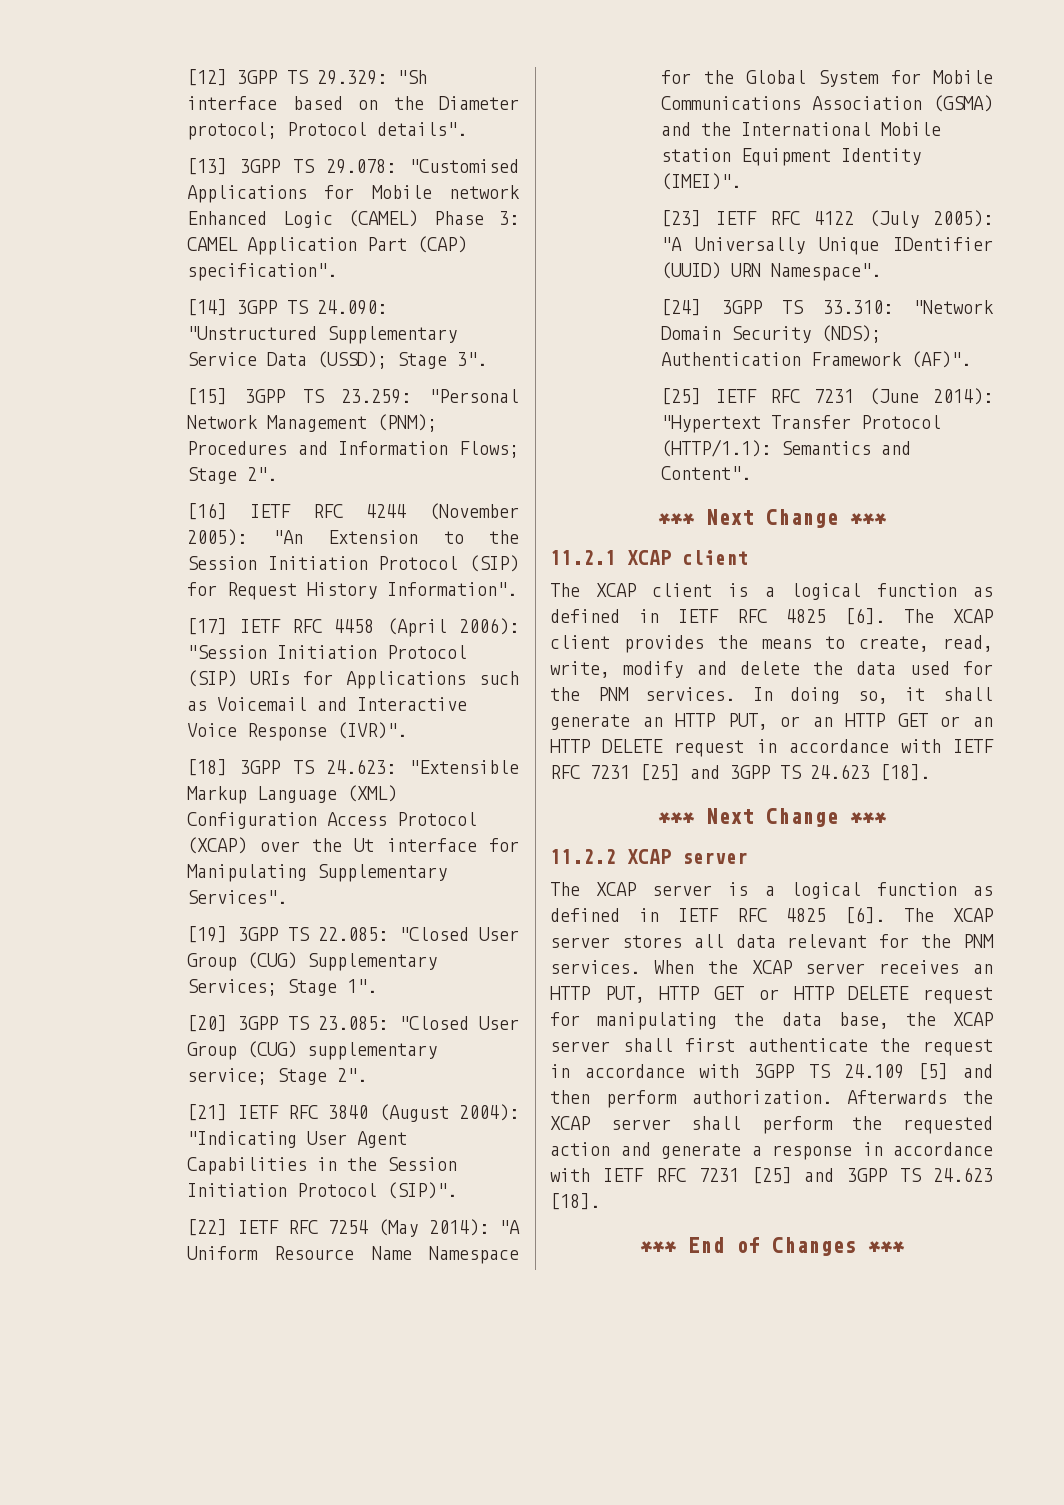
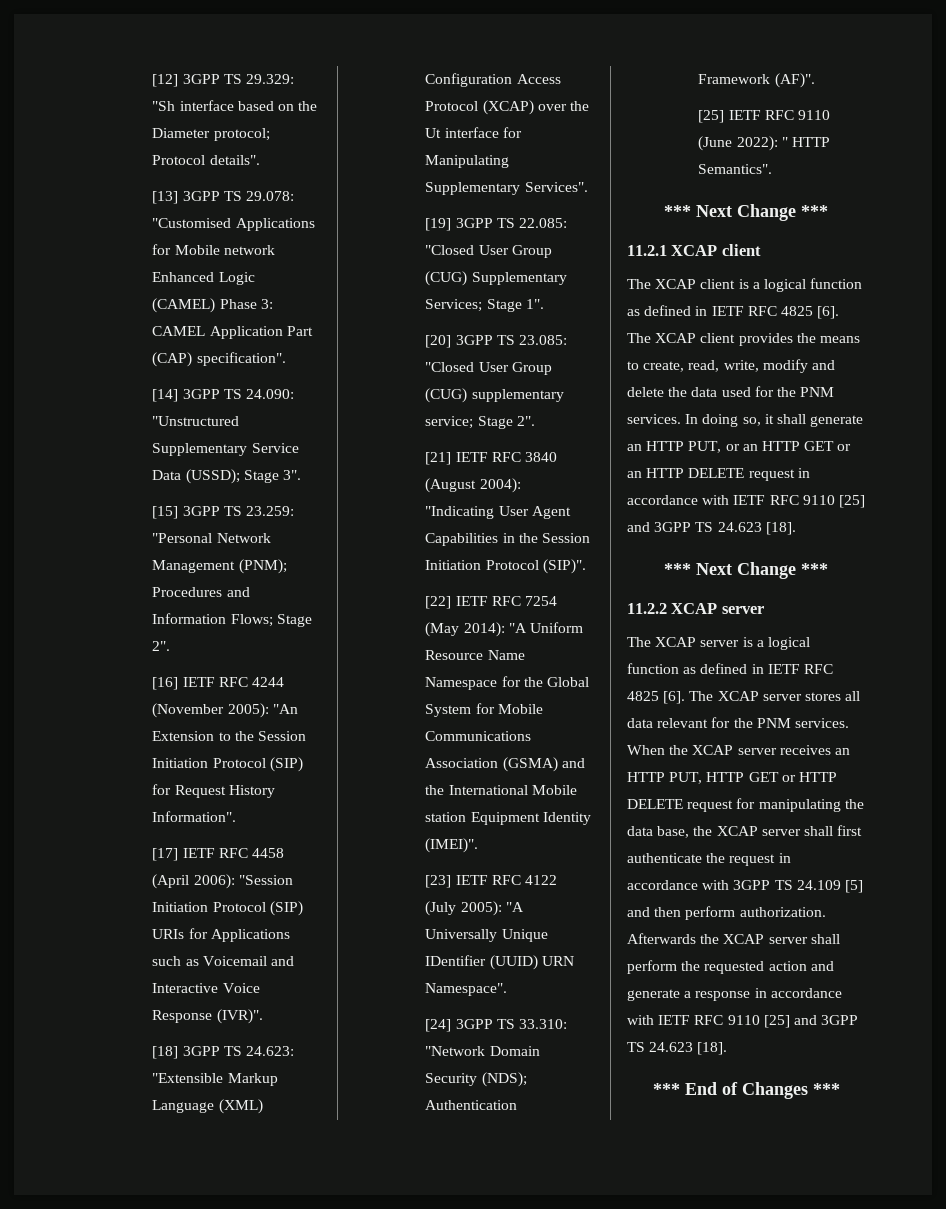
[814,388,993,405] [661,415,942,433] [661,439,912,457] [661,466,752,480] 7231 (June 2014): "Hypertext Transfer Protocol (HTTP/1.1): Semantics and Content". -> [797,110,830,120] [698,136,830,151] [698,164,773,174] 9110 (June 2022): " HTTP Semantics".
[590,765,630,779] 7231 -> [802,495,835,505] 9110
[698,1168,739,1182] 7231 -> [727,1015,760,1025] 9110

